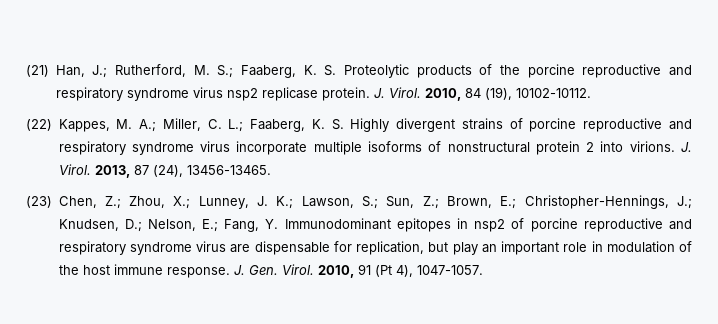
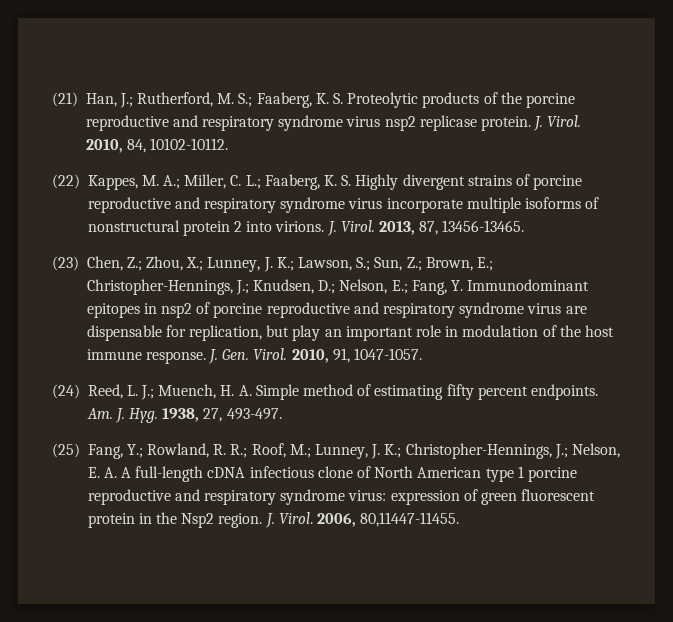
[464,87,512,100] 84 (19), -> [126,139,146,153] 84,
[133,165,183,177] 87 (24), -> [419,221,439,235] 87,
[357,264,483,277] 91 (Pt 4), 1047-1057. -> [332,348,423,363] [52,384,598,400] [86,408,282,423] [52,443,620,459] [87,466,577,482] [87,489,596,505] [87,512,460,528] 91, 1047-1057. // (24) Reed, L. J.; Muench, H. A. Simple method of estimating fifty percent endpoints. Am. J. Hyg. 1938, 27, 493-497. // (25) Fang, Y.; Rowland, R. R.; Roof, M.; Lunney, J. K.; Christopher-Hennings, J.; Nelson, E. A. A full-length cDNA infectious clone of North American type 1 porcine reproductive and respiratory syndrome virus: expression of green fluorescent protein in the Nsp2 region. J. Virol. 2006, 80,11447-11455.

